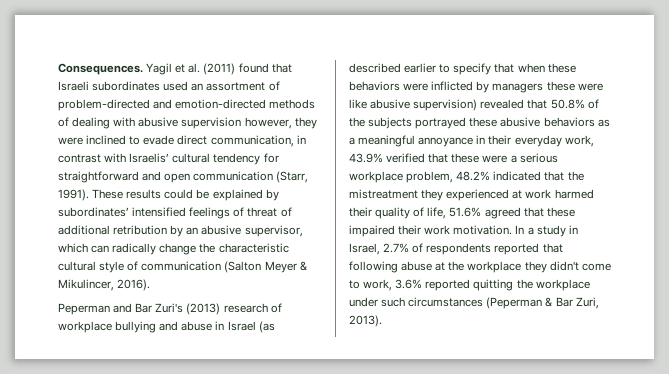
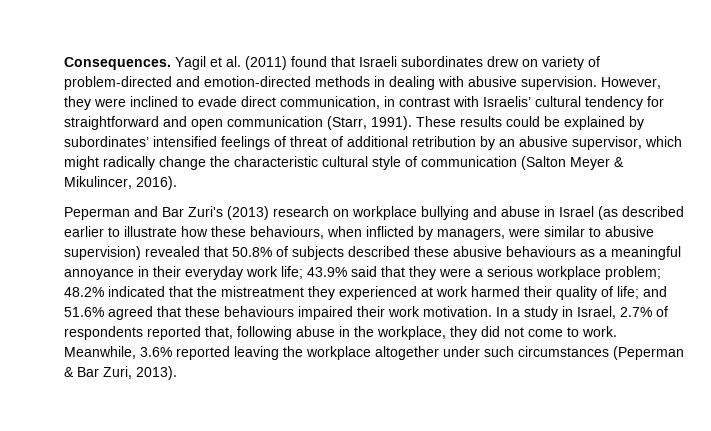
[163,81,266,91] used an assortment -> [487,56,584,70] drew on variety
[58,117,69,127] of -> [374,76,385,87] in
[181,117,292,129] supervision however, -> [521,76,661,90] supervision. However,
[91,245,110,253] can -> [64,156,99,170] might
[270,303,282,313] of -> [333,209,349,217] on
[453,63,576,75] [349,81,603,93] [349,99,367,109] specify that when these behaviors were inflicted by managers these were like -> [124,226,601,240] illustrate how these behaviours, when inflicted by managers, were similar to
[349,117,467,129] the subjects portrayed -> [292,246,410,260] subjects described
[543,117,595,127] behaviors -> [506,246,576,257] behaviours
[564,135,594,147] [349,153,480,163] work, 43.9% verified that these -> [246,266,436,280] work life; 43.9% said that they
[406,171,454,183] problem, -> [605,266,661,280] problem;
[427,207,447,219] life, -> [617,286,667,299] life; and
(575, 212) none -> [224,306,294,317] behaviours
[542,243,563,253] that -> [205,326,233,339] that,
[435,261,611,273] [349,279,590,291] at the workplace they didn't come to work, 3.6% reported quitting the workplace -> [339,326,617,340] [64,346,439,360] in the workplace, they did not come to work. Meanwhile, 3.6% reported leaving the workplace altogether

